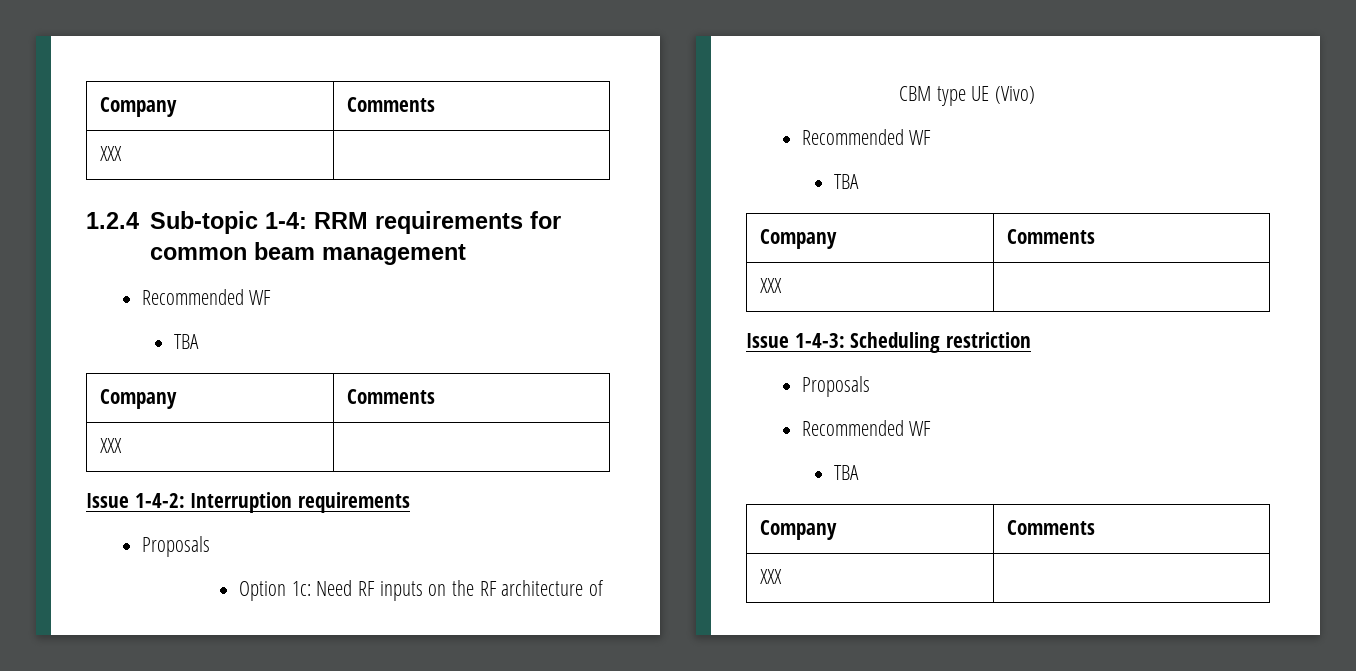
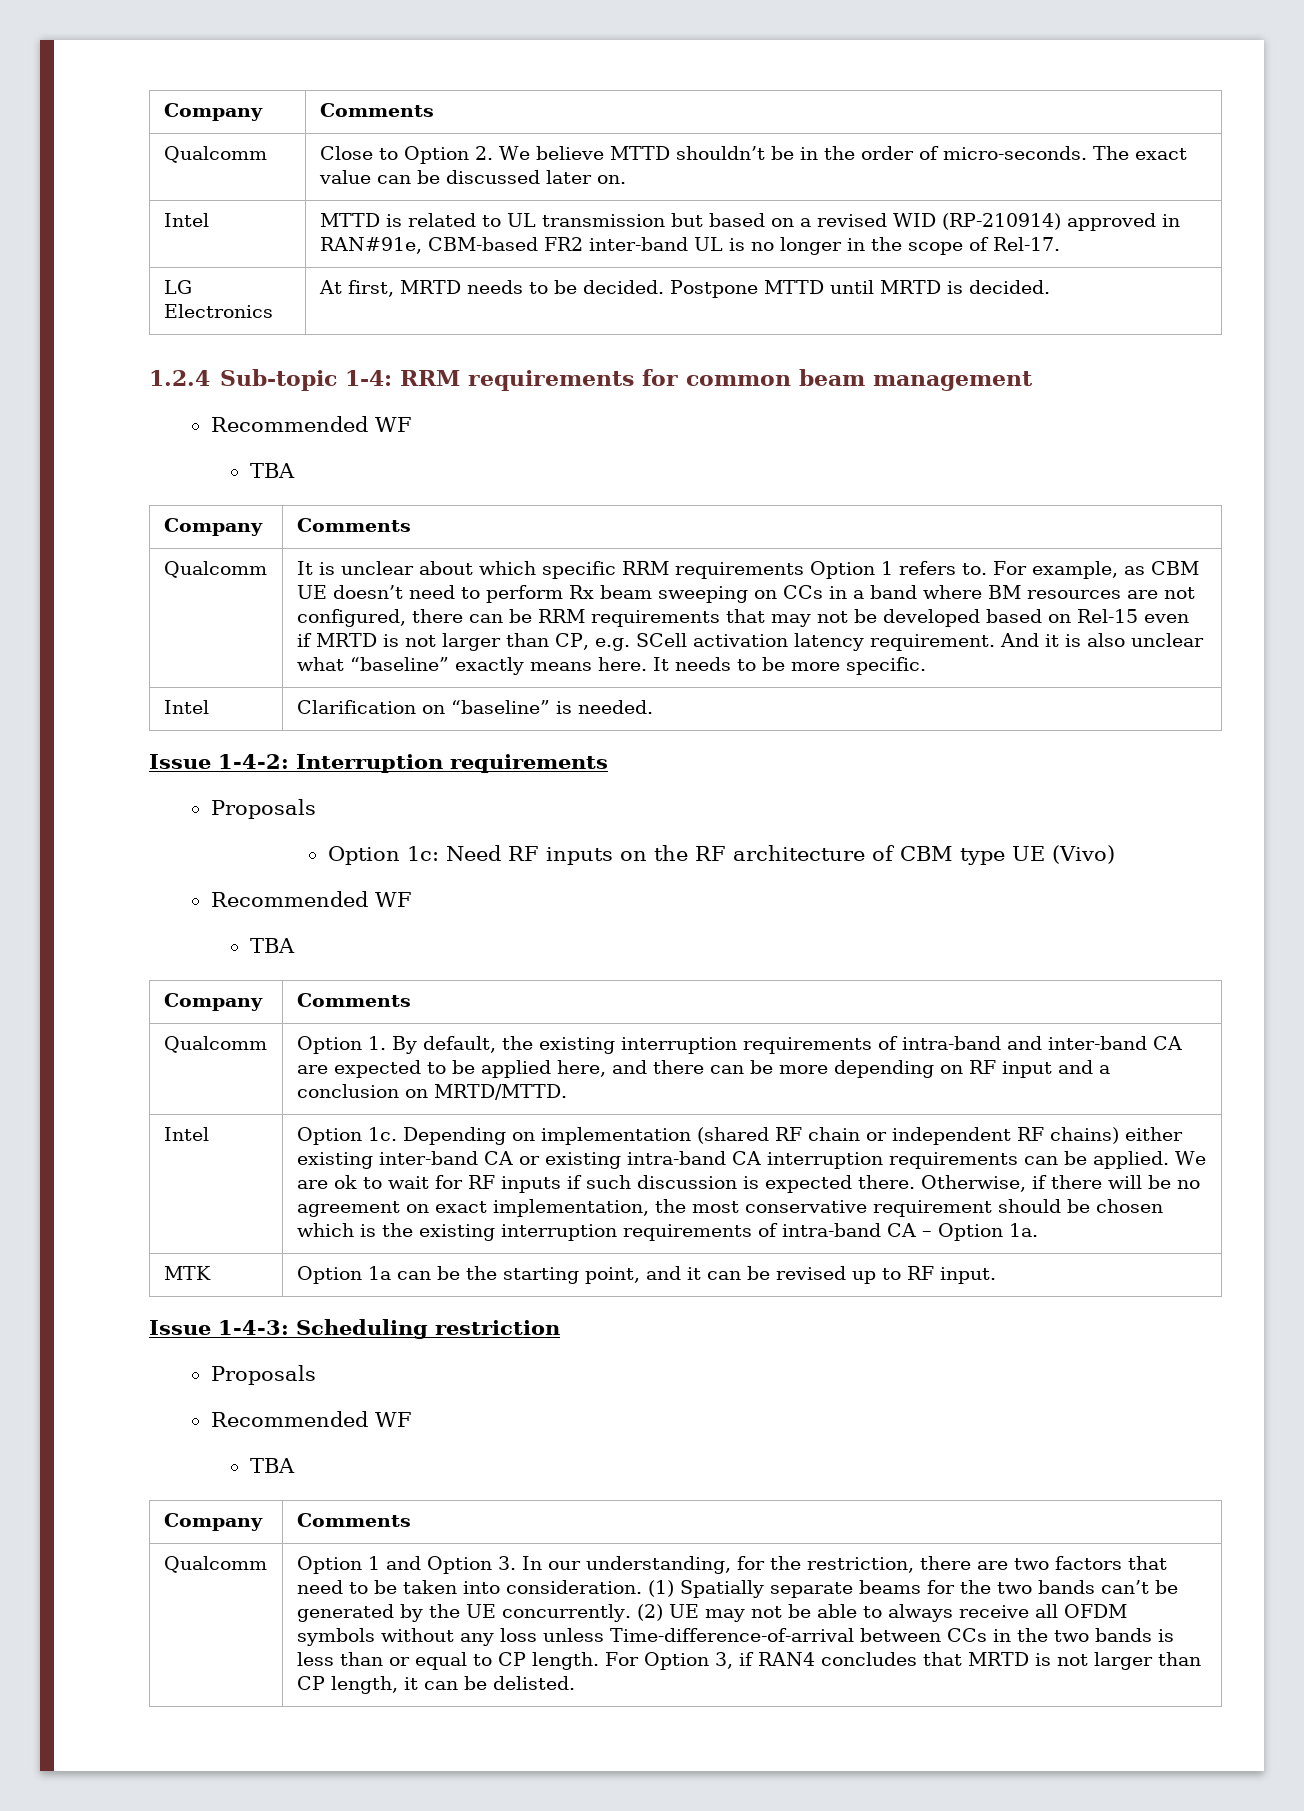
[99,97,177,117] [346,97,435,112] [99,146,122,161] Company | Comments // XXX | -> [163,103,263,121] [319,103,434,117] [163,146,267,163] [319,146,1187,164] [318,170,626,184] [163,213,209,227] [319,213,1180,231] [319,237,1060,255] [163,280,192,294] [163,304,273,318] [318,280,1050,298] Company | Comments // Qualcomm | Close to Option 2. We believe MTTD shouldn’t be in the order of micro-seconds. The exact value can be discussed later on. // Intel | MTTD is related to UL transmission but based on a revised WID (RP-210914) approved in RAN#91e, CBM-based FR2 inter-band UL is no longer in the scope of Rel-17. // LG Electronics | At first, MRTD needs to be decided. Postpone MTTD until MRTD is decided.
[99,438,122,453] XXX | -> [163,561,267,578] [296,561,1199,579] [296,585,1195,603] [296,609,1189,627] [296,633,1204,651] [296,657,926,675] [163,700,209,714] [296,700,653,714] Qualcomm | It is unclear about which specific RRM requirements Option 1 refers to. For example, as CBM UE doesn’t need to perform Rx beam sweeping on CCs in a band where BM resources are not configured, there can be RRM requirements that may not be developed based on Rel-15 even if MRTD is not larger than CP, e.g. SCell activation latency requirement. And it is also unclear what “baseline” exactly means here. It needs to be more specific. // Intel | Clarification on “baseline” is needed.
[759,278,782,293] XXX | -> [163,1036,267,1053] [296,1036,1182,1054] [296,1060,1110,1078] [296,1084,567,1100] [163,1127,209,1141] [296,1127,1183,1145] [296,1151,1206,1169] [296,1175,1200,1193] [296,1199,1163,1217] [296,1223,1038,1241] [163,1266,211,1280] [296,1266,996,1284] Qualcomm | Option 1. By default, the existing interruption requirements of intra-band and inter-band CA are expected to be applied here, and there can be more depending on RF input and a conclusion on MRTD/MTTD. // Intel | Option 1c. Depending on implementation (shared RF chain or independent RF chains) either existing inter-band CA or existing intra-band CA interruption requirements can be applied. We are ok to wait for RF inputs if such discussion is expected there. Otherwise, if there will be no agreement on exact implementation, the most conservative requirement should be chosen which is the existing interruption requirements of intra-band CA – Option 1a. // MTK | Option 1a can be the starting point, and it can be revised up to RF input.
[759,569,782,584] XXX | -> [163,1556,267,1573] [296,1556,1167,1574] [296,1580,1178,1598] [296,1604,1127,1622] [296,1628,1174,1646] [296,1652,1201,1670] [296,1676,575,1694] Qualcomm | Option 1 and Option 3. In our understanding, for the restriction, there are two factors that need to be taken into consideration. (1) Spatially separate beams for the two bands can’t be generated by the UE concurrently. (2) UE may not be able to always receive all OFDM symbols without any loss unless Time-difference-of-arrival between CCs in the two bands is less than or equal to CP length. For Option 3, if RAN4 concludes that MRTD is not larger than CP length, it can be delisted.

